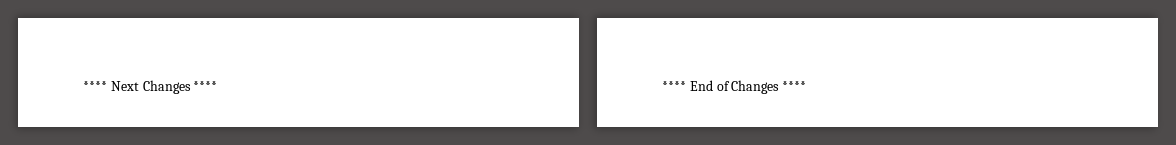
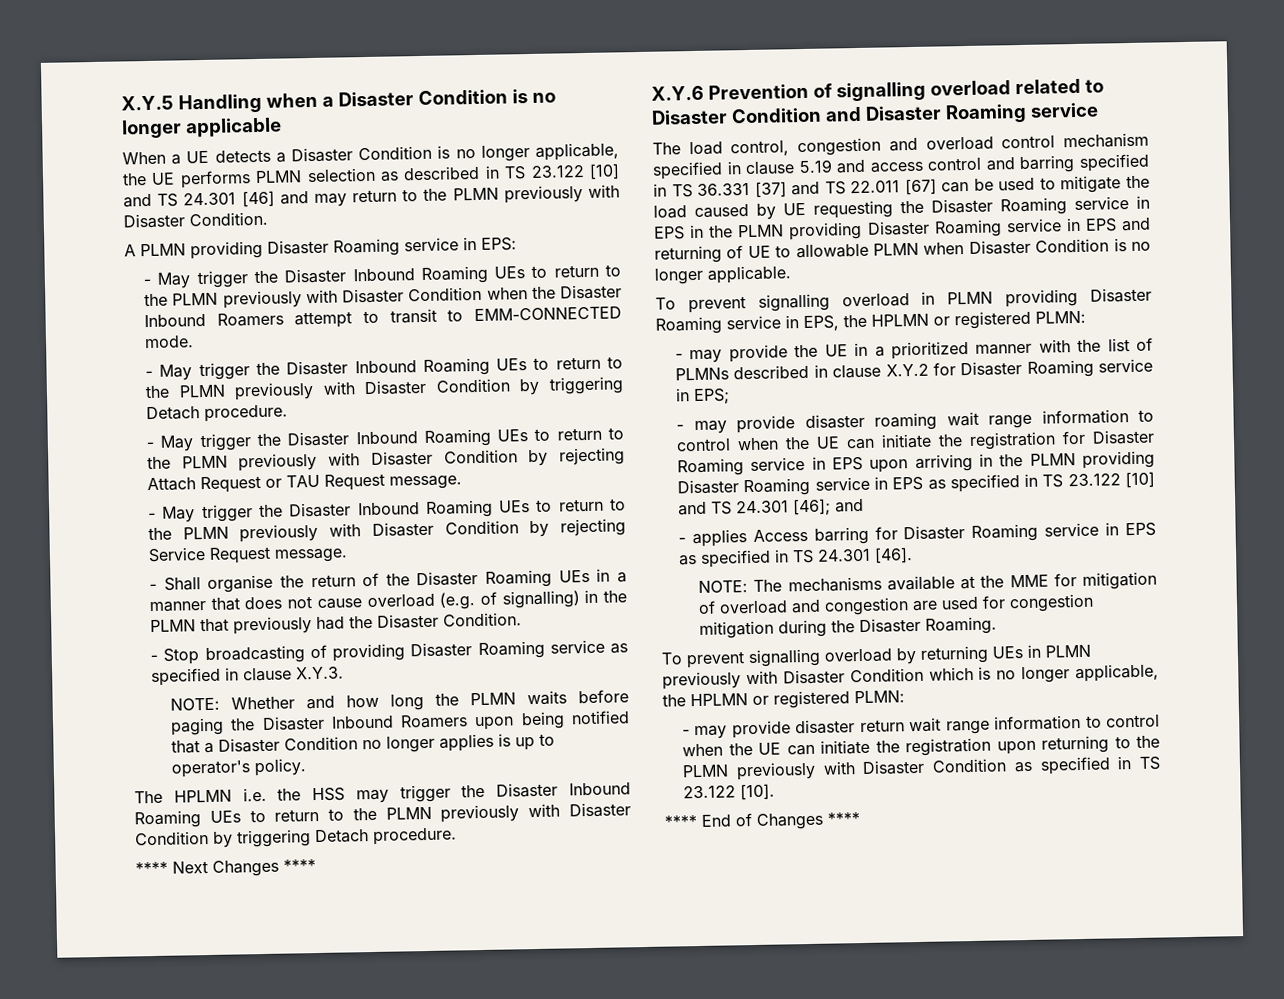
[83,80,218,94] **** Next Changes **** -> [121,89,556,114] [121,117,282,139] [122,142,619,165] [122,163,620,189] [123,184,620,208] [123,211,268,229] [124,236,517,260] [143,264,621,289] [144,284,622,309] [144,306,622,329] [144,335,195,349] [145,356,623,381] [145,376,624,401] [146,404,289,423] [146,427,624,452] [147,447,625,472] [147,473,463,494] [148,498,626,523] [148,518,626,543] [148,546,349,564] [149,568,627,593] [149,589,627,613] [150,612,523,635] [150,639,628,665] [151,666,345,687] [170,689,629,711] [170,710,631,736] [171,733,556,754] [171,758,307,778] [134,782,631,804] [134,802,631,829] [135,827,457,848] [135,859,316,877] [651,78,1104,102] [651,102,1099,125] [652,132,1149,157] [652,153,1150,180] [653,175,1150,198] [653,195,1150,220] [654,217,1151,241] [654,238,1151,264] [654,265,792,285] [655,287,1152,314] [655,310,1086,335] [675,337,1153,364] [675,358,1153,381] [675,388,731,405] [676,409,1154,435] [676,429,1155,452] [677,450,1155,477] [677,471,1155,497] [678,498,865,516] [678,522,1156,548] [679,547,914,568] [698,571,1157,593] [698,593,1095,616] [699,616,998,639] [661,644,1091,669] [662,663,1159,690] [662,690,905,709] [682,714,1160,740] [682,735,1160,757] [682,756,1161,781] [683,783,776,801] X.Y.5 Handling when a Disaster Condition is no longer applicable // When a UE detects a Disaster Condition is no longer applicable, the UE performs PLMN selection as described in TS 23.122 [10] and TS 24.301 [46] and may return to the PLMN previously with Disaster Condition. // A PLMN providing Disaster Roaming service in EPS: // - May trigger the Disaster Inbound Roaming UEs to return to the PLMN previously with Disaster Condition when the Disaster Inbound Roamers attempt to transit to EMM-CONNECTED mode. // - May trigger the Disaster Inbound Roaming UEs to return to the PLMN previously with Disaster Condition by triggering Detach procedure. // - May trigger the Disaster Inbound Roaming UEs to return to the PLMN previously with Disaster Condition by rejecting Attach Request or TAU Request message. // - May trigger the Disaster Inbound Roaming UEs to return to the PLMN previously with Disaster Condition by rejecting Service Request message. // - Shall organise the return of the Disaster Roaming UEs in a manner that does not cause overload (e.g. of signalling) in the PLMN that previously had the Disaster Condition. // - Stop broadcasting of providing Disaster Roaming service as specified in clause X.Y.3. // NOTE: Whether and how long the PLMN waits before paging the Disaster Inbound Roamers upon being notified that a Disaster Condition no longer applies is up to operator's policy. // The HPLMN i.e. the HSS may trigger the Disaster Inbound Roaming UEs to return to the PLMN previously with Disaster Condition by triggering Detach procedure. // **** Next Changes **** // X.Y.6 Prevention of signalling overload related to Disaster Condition and Disaster Roaming service // The load control, congestion and overload control mechanism specified in clause 5.19 and access control and barring specified in TS 36.331 [37] and TS 22.011 [67] can be used to mitigate the load caused by UE requesting the Disaster Roaming service in EPS in the PLMN providing Disaster Roaming service in EPS and returning of UE to allowable PLMN when Disaster Condition is no longer applicable. // To prevent signalling overload in PLMN providing Disaster Roaming service in EPS, the HPLMN or registered PLMN: // - may provide the UE in a prioritized manner with the list of PLMNs described in clause X.Y.2 for Disaster Roaming service in EPS; // - may provide disaster roaming wait range information to control when the UE can initiate the registration for Disaster Roaming service in EPS upon arriving in the PLMN providing Disaster Roaming service in EPS as specified in TS 23.122 [10] and TS 24.301 [46]; and // - applies Access barring for Disaster Roaming service in EPS as specified in TS 24.301 [46]. // NOTE: The mechanisms available at the MME for mitigation of overload and congestion are used for congestion mitigation during the Disaster Roaming. // To prevent signalling overload by returning UEs in PLMN previously with Disaster Condition which is no longer applicable, the HPLMN or registered PLMN: // - may provide disaster return wait range information to control when the UE can initiate the registration upon returning to the PLMN previously with Disaster Condition as specified in TS 23.122 [10].

